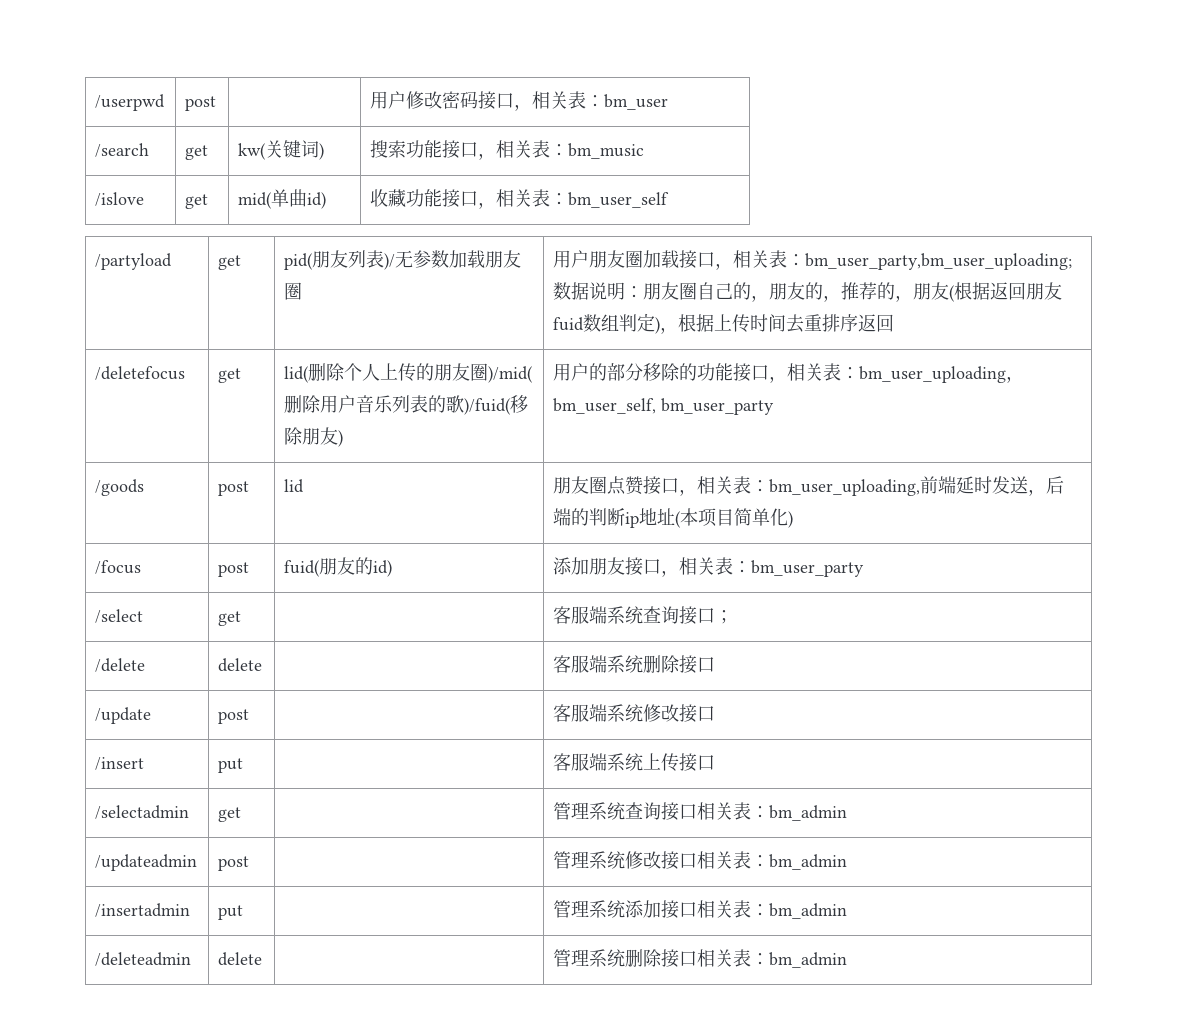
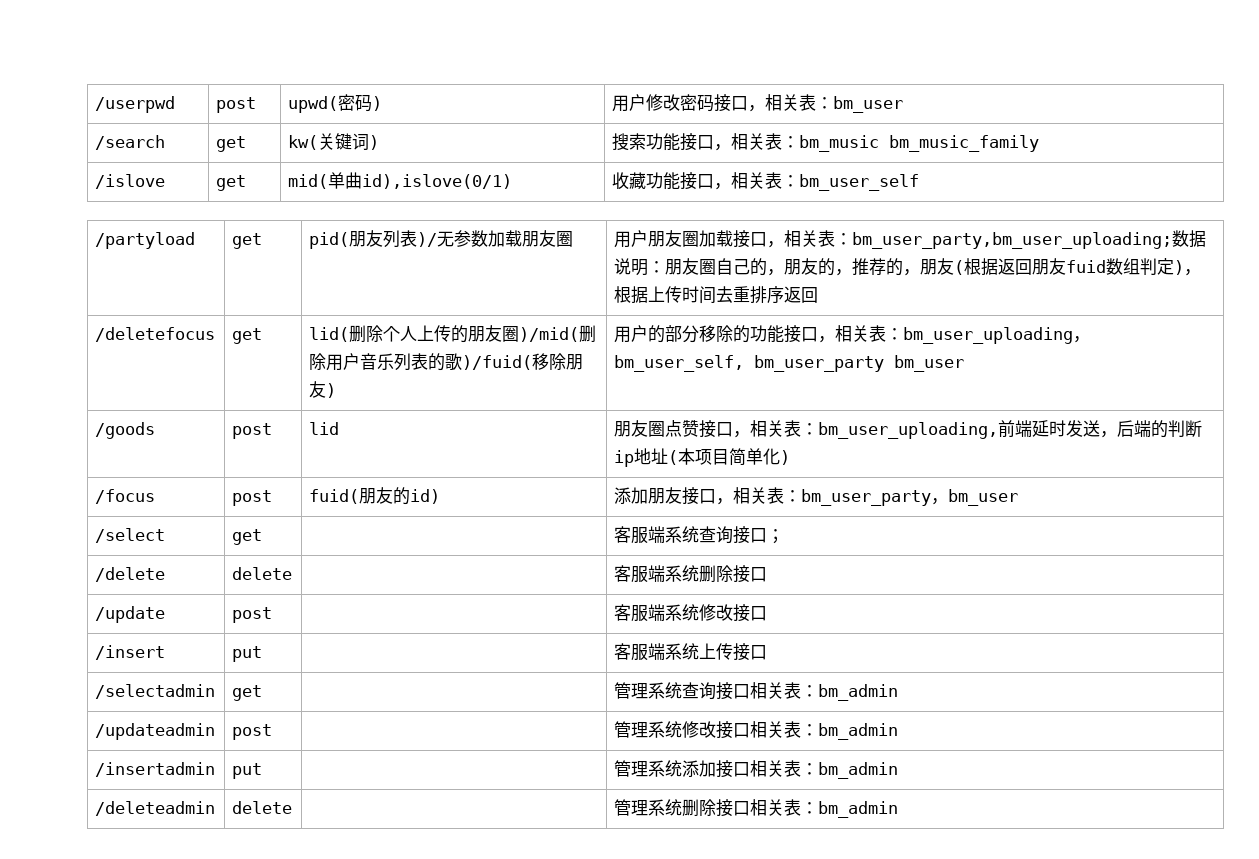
(217, 103) none -> [288,94,383,113] upwd(密码)
(645, 151) none -> [889,135,1040,152] bm_music_family
[307,192,327,209] id) -> [362,174,513,189] id),islove(0/1)
(775, 406) none -> [894,355,965,372] bm_user
(865, 568) none -> [931,489,1019,506] ，bm_user

